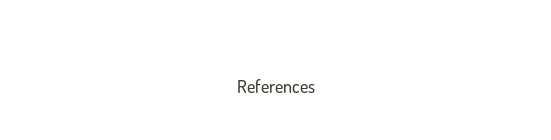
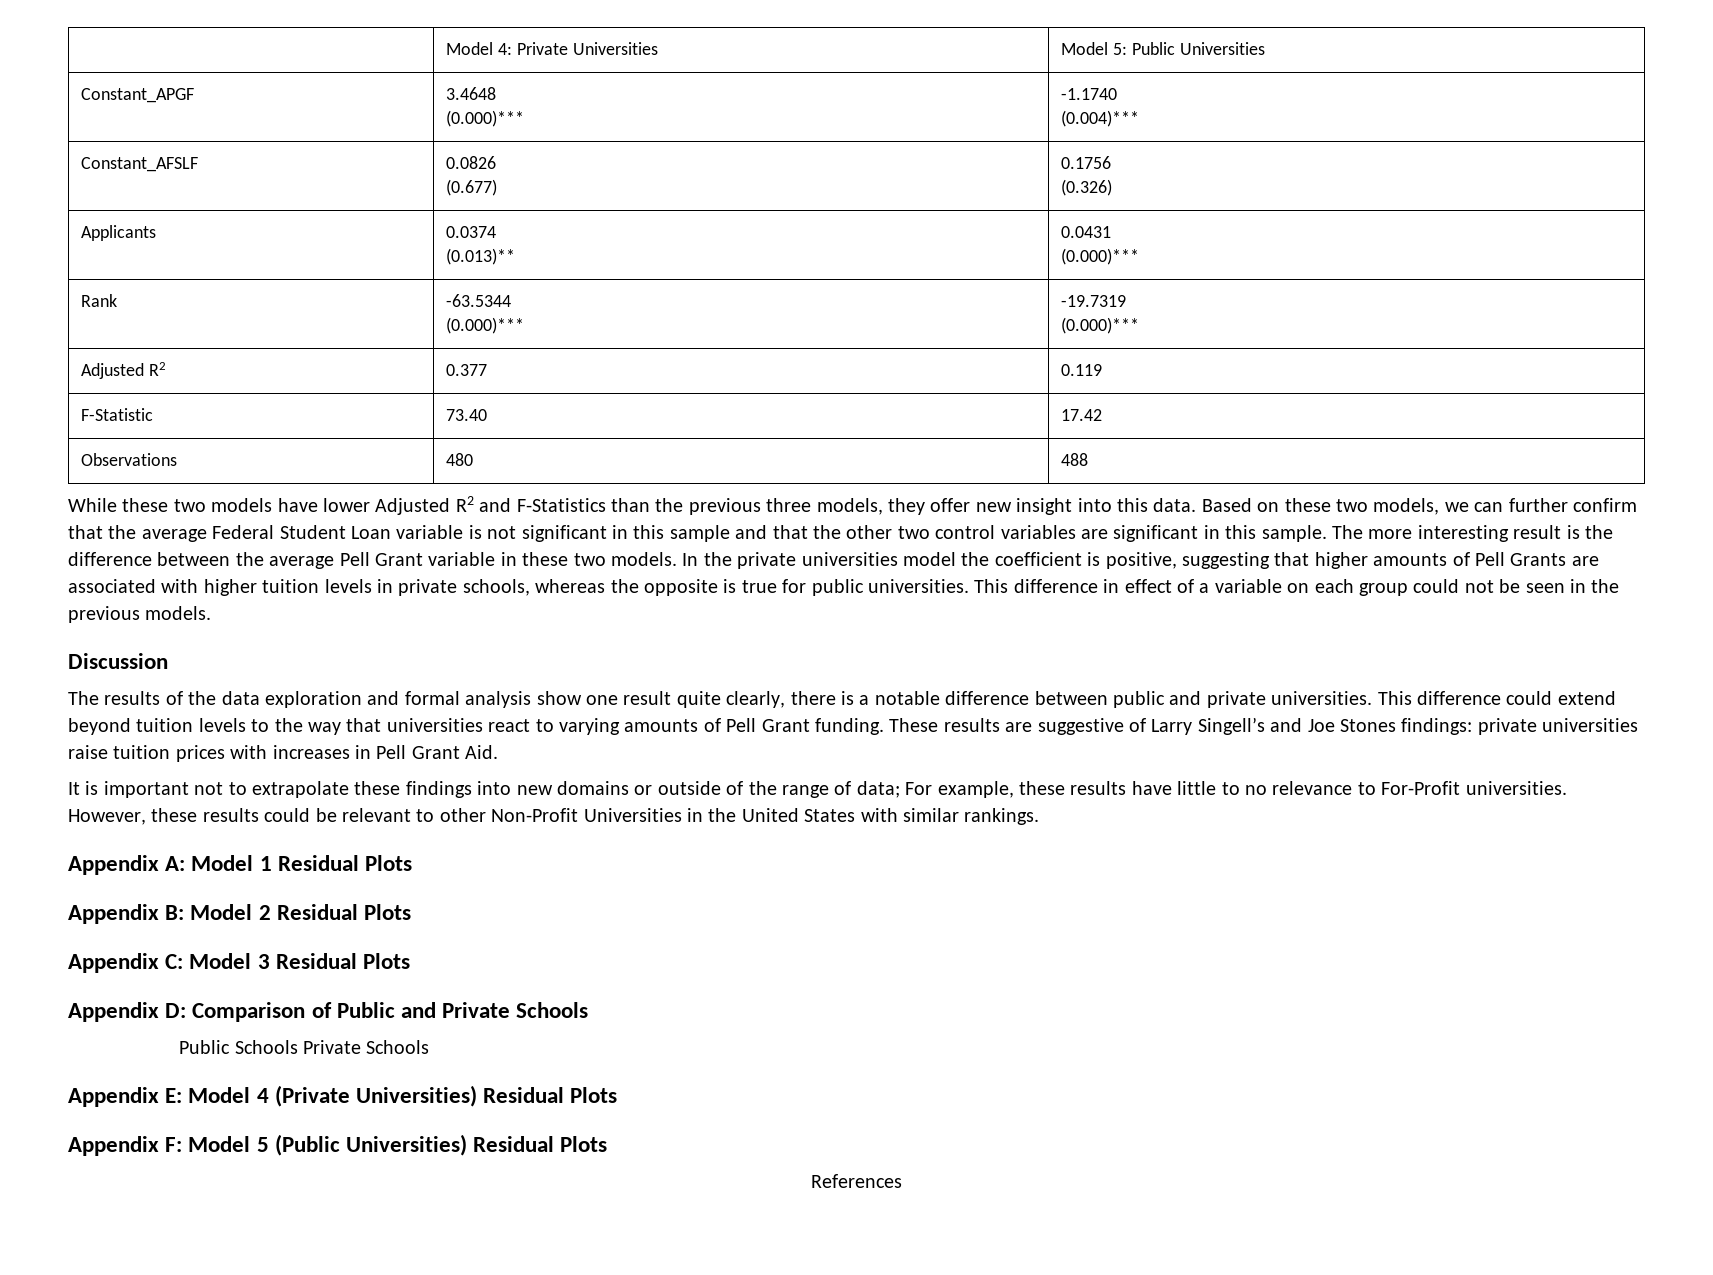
(236, 86) none -> [446,42,658,55] [1061,42,1265,55] [81,88,195,103] [446,87,497,100] [446,110,525,127] [1061,88,1118,100] [1061,110,1140,127] [81,157,199,172] [446,156,497,169] [446,179,498,196] [1061,156,1112,169] [1061,179,1113,196] [81,225,157,241] [446,226,497,238] [446,248,516,265] [1061,226,1112,238] [1061,248,1140,265] [81,294,118,307] [446,294,512,307] [446,317,525,334] [1061,295,1127,307] [1061,317,1140,334] [81,362,167,379] [446,364,488,376] [1061,364,1103,376] [81,408,154,421] [446,409,488,421] [1061,409,1103,421] [81,453,178,466] [446,453,474,466] [1061,453,1089,466] [68,496,1638,515] [68,525,1614,542] [68,552,1599,569] [68,579,1620,596] [68,606,212,623] [68,653,168,669] [68,691,1616,708] [68,717,1639,735] [68,745,499,762] [68,781,1567,798] [68,808,1040,825] [68,855,413,875] [68,904,412,924] [68,953,411,973] [68,1002,589,1022] [179,1040,430,1054] [68,1085,618,1107] [68,1134,608,1156] | Model 4: Private Universities | Model 5: Public Universities // Constant_APGF | 3.4648 // (0.000)*** | -1.1740 // (0.004)*** // Constant_AFSLF | 0.0826 // (0.677) | 0.1756 // (0.326) // Applicants | 0.0374 // (0.013)** | 0.0431 // (0.000)*** // Rank | -63.5344 // (0.000)*** | -19.7319 // (0.000)*** // Adjusted R2 | 0.377 | 0.119 // F-Statistic | 73.40 | 17.42 // Observations | 480 | 488 // While these two models have lower Adjusted R2 and F-Statistics than the previous three models, they offer new insight into this data. Based on these two models, we can further confirm that the average Federal Student Loan variable is not significant in this sample and that the other two control variables are significant in this sample. The more interesting result is the difference between the average Pell Grant variable in these two models. In the private universities model the coefficient is positive, suggesting that higher amounts of Pell Grants are associated with higher tuition levels in private schools, whereas the opposite is true for public universities. This difference in effect of a variable on each group could not be seen in the previous models. // Discussion // The results of the data exploration and formal analysis show one result quite clearly, there is a notable difference between public and private universities. This difference could extend beyond tuition levels to the way that universities react to varying amounts of Pell Grant funding. These results are suggestive of Larry Singell’s and Joe Stones findings: private universities raise tuition prices with increases in Pell Grant Aid. // It is important not to extrapolate these findings into new domains or outside of the range of data; For example, these results have little to no relevance to For-Profit universities. However, these results could be relevant to other Non-Profit Universities in the United States with similar rankings. // Appendix A: Model 1 Residual Plots // Appendix B: Model 2 Residual Plots // Appendix C: Model 3 Residual Plots // Appendix D: Comparison of Public and Private Schools // Public Schools Private Schools // Appendix E: Model 4 (Private Universities) Residual Plots // Appendix F: Model 5 (Public Universities) Residual Plots //

